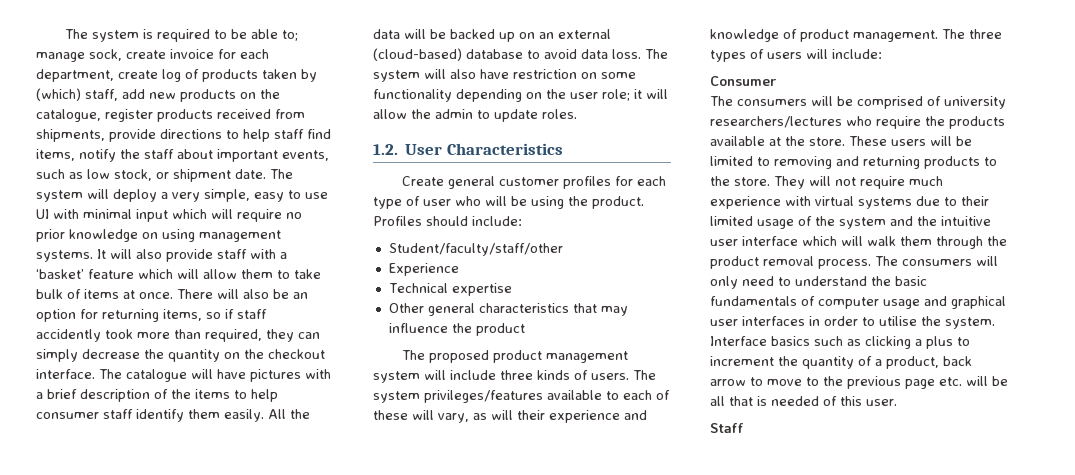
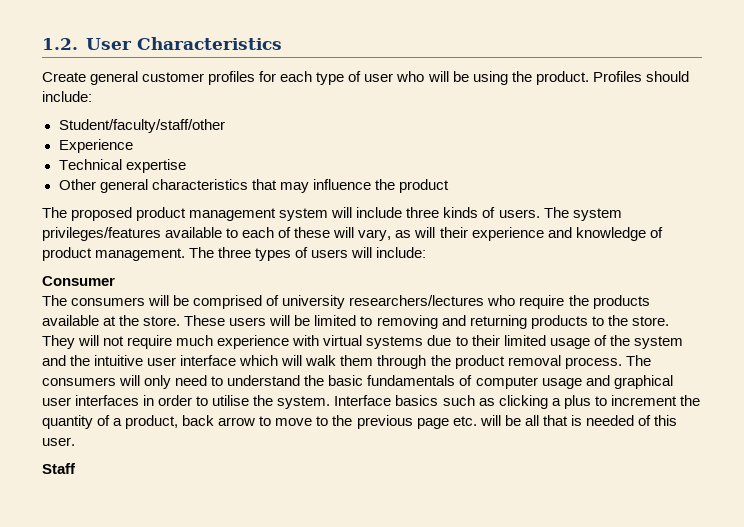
[64,29,298,42] [36,49,269,62] [36,69,317,82] [36,88,280,102] [36,109,305,122] [36,129,331,142] [36,149,329,162] [36,169,293,182] [36,189,328,202] [36,209,302,222] [36,229,281,242] [36,249,287,262] [36,269,321,279] [36,289,308,299] [36,309,267,322] [36,329,320,342] [36,349,325,362] [36,369,331,382] [36,389,278,402] [36,409,310,422] [373,29,611,42] [373,48,668,61] [373,69,636,82] [373,89,668,102] [373,109,577,122] The system is required to be able to; manage sock, create invoice for each department, create log of products taken by (which) staff, add new products on the catalogue, register products received from shipments, provide directions to help staff find items, notify the staff about important events, such as low stock, or shipment date. The system will deploy a very simple, easy to use UI with minimal input which will require no prior knowledge on using management systems. It will also provide staff with a ‘basket’ feature which will allow them to take bulk of items at once. There will also be an option for returning items, so if staff accidently took more than required, they can simply decrease the quantity on the checkout interface. The catalogue will have pictures with a brief description of the items to help consumer staff identify them easily. All the data will be backed up on an external (cloud-based) database to avoid data loss. The system will also have restriction on some functionality depending on the user role; it will allow the admin to update roles. // -> (42, 44) none

